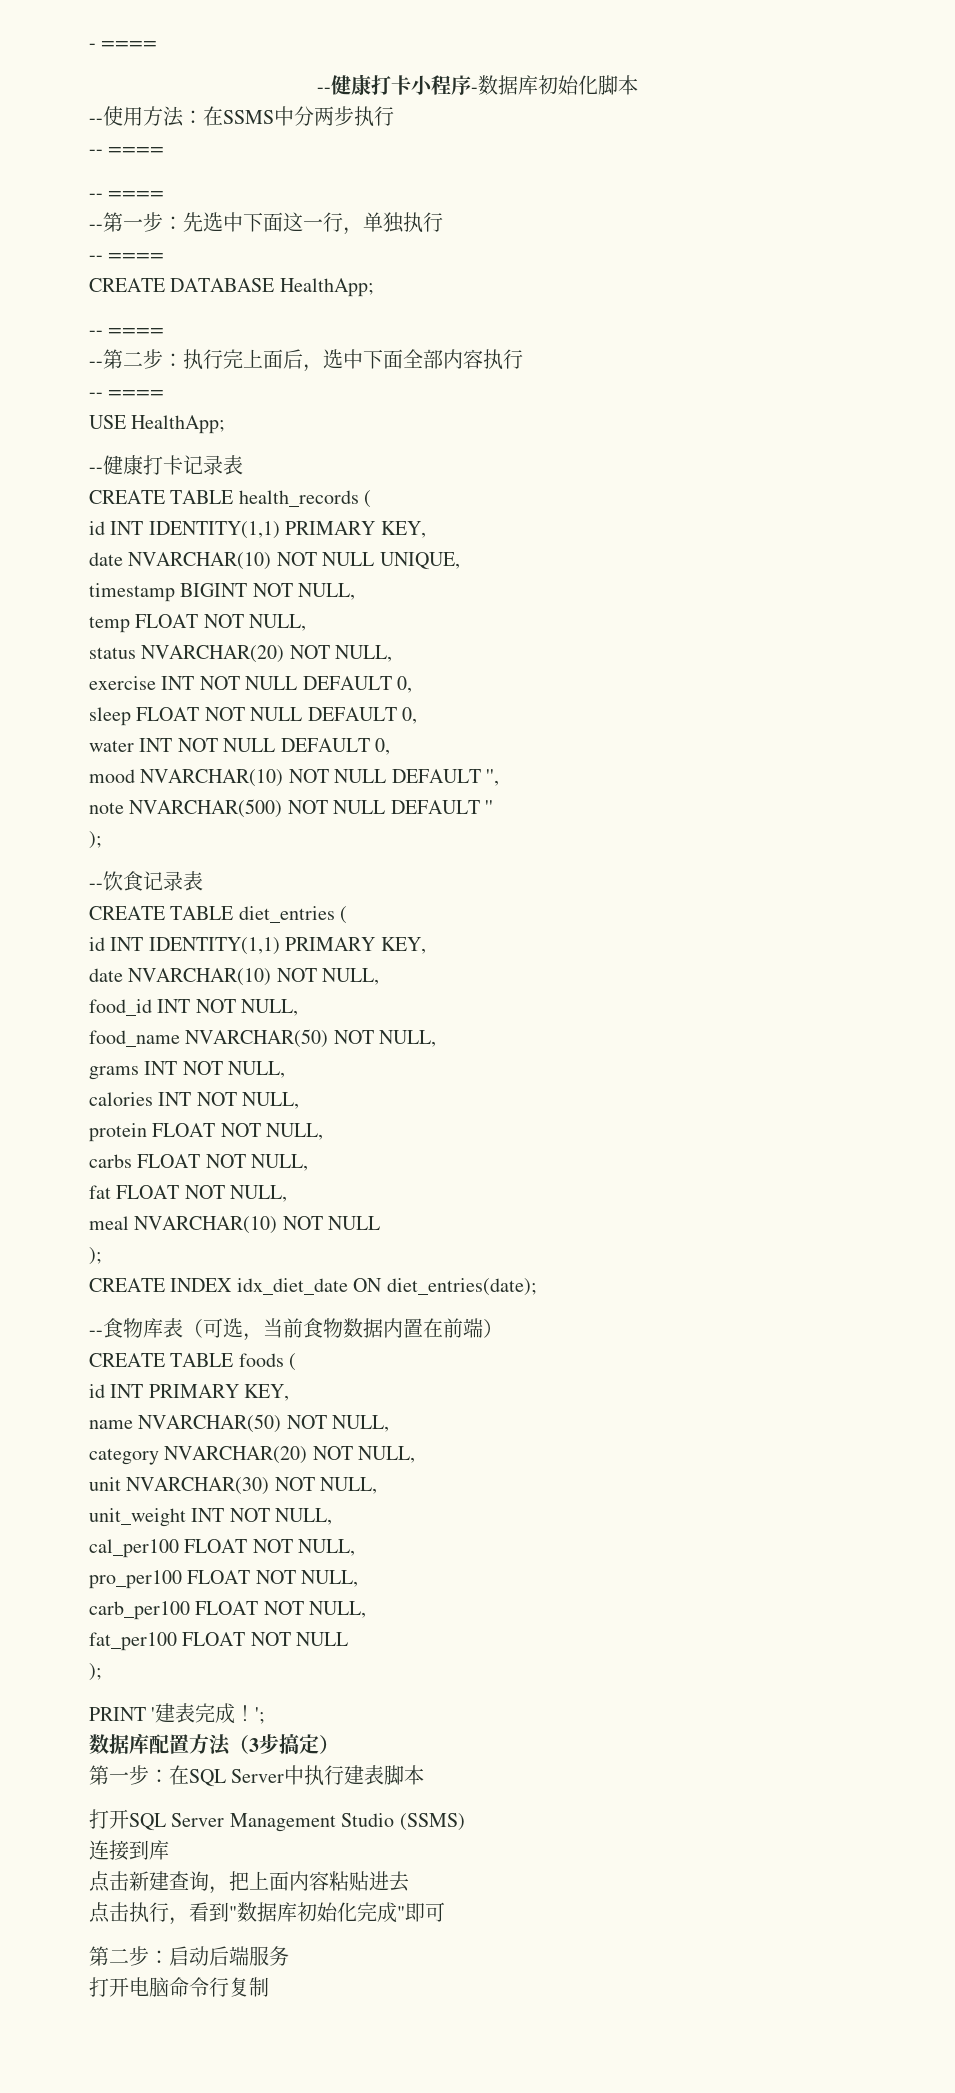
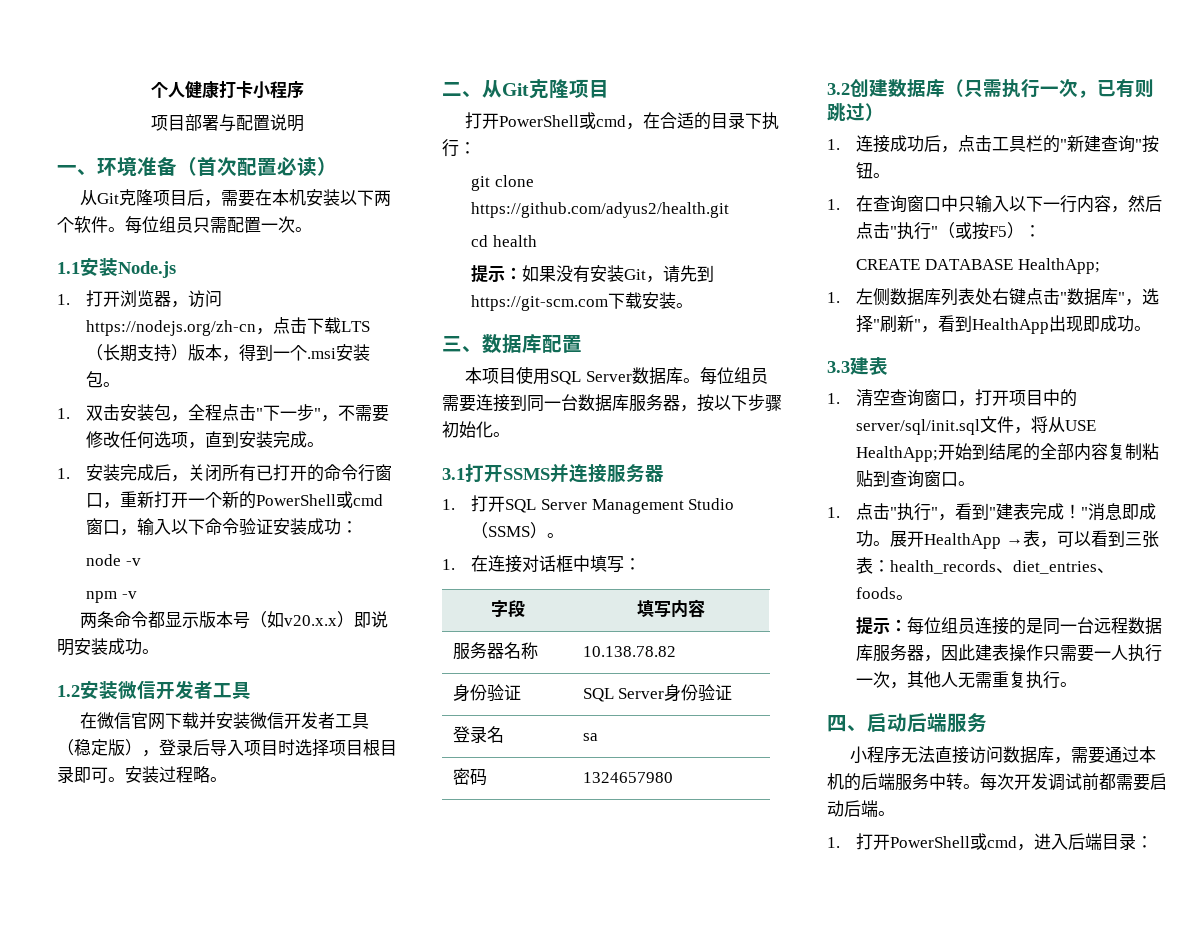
[89,41,158,49] [317,87,331,93] - ==== // -- -> [151,82,185,98] 个人
[471,75,638,95] [89,106,394,127] [89,147,165,155] [89,191,165,199] [89,212,443,235] [89,253,165,261] [89,278,374,297] [89,328,165,336] [89,349,523,372] [89,390,165,398] [89,415,226,434] [89,455,243,475] [89,490,372,508] [89,521,426,539] [89,552,460,570] [89,583,356,602] [89,614,307,633] [89,645,393,663] [89,676,412,693] [89,707,417,726] [89,738,390,755] [89,769,499,787] [89,799,493,818] [89,831,102,849] [89,871,203,891] [89,906,348,924] [89,937,426,955] [89,968,380,986] [89,999,299,1016] [89,1029,437,1048] [89,1061,286,1080] [89,1092,300,1109] [89,1123,324,1142] [89,1154,309,1171] [89,1185,288,1202] [89,1216,381,1234] [89,1247,102,1265] [89,1278,537,1296] [89,1318,503,1341] [89,1353,297,1371] [89,1384,290,1401] [89,1414,390,1433] [89,1446,416,1465] [89,1477,378,1495] [89,1508,333,1527] [89,1539,356,1558] [89,1570,359,1589] [89,1601,367,1620] [89,1632,349,1651] [89,1663,102,1681] [89,1703,266,1724] [89,1733,339,1756] [89,1765,425,1787] -数据库初始化脚本 // --使用方法：在SSMS中分两步执行 // -- ==== // -- ==== // --第一步：先选中下面这一行，单独执行 // -- ==== // CREATE DATABASE HealthApp; // -- ==== // --第二步：执行完上面后，选中下面全部内容执行 // -- ==== // USE HealthApp; // --健康打卡记录表 // CREATE TABLE health_records ( // id INT IDENTITY(1,1) PRIMARY KEY, // date NVARCHAR(10) NOT NULL UNIQUE, // timestamp BIGINT NOT NULL, // temp FLOAT NOT NULL, // status NVARCHAR(20) NOT NULL, // exercise INT NOT NULL DEFAULT 0, // sleep FLOAT NOT NULL DEFAULT 0, // water INT NOT NULL DEFAULT 0, // mood NVARCHAR(10) NOT NULL DEFAULT '', // note NVARCHAR(500) NOT NULL DEFAULT '' // ); // --饮食记录表 // CREATE TABLE diet_entries ( // id INT IDENTITY(1,1) PRIMARY KEY, // date NVARCHAR(10) NOT NULL, // food_id INT NOT NULL, // food_name NVARCHAR(50) NOT NULL, // grams INT NOT NULL, // calories INT NOT NULL, // protein FLOAT NOT NULL, // carbs FLOAT NOT NULL, // fat FLOAT NOT NULL, // meal NVARCHAR(10) NOT NULL // ); // CREATE INDEX idx_diet_date ON diet_entries(date); // --食物库表（可选，当前食物数据内置在前端） // CREATE TABLE foods ( // id INT PRIMARY KEY, // name NVARCHAR(50) NOT NULL, // category NVARCHAR(20) NOT NULL, // unit NVARCHAR(30) NOT NULL, // unit_weight INT NOT NULL, // cal_per100 FLOAT NOT NULL, // pro_per100 FLOAT NOT NULL, // carb_per100 FLOAT NOT NULL, // fat_per100 FLOAT NOT NULL // ); // PRINT '建表完成！'; // 数据库配置方法（3步搞定） // 第一步：在SQL Server中执行建表脚本 // -> [151,114,304,132] [57,156,337,177] [79,189,391,207] [57,216,312,233] [57,258,176,278] [57,290,223,308] [86,317,371,336] [86,344,371,362] [86,371,121,388] [57,404,390,422] [86,431,325,449] [57,464,393,482] [86,491,384,509] [86,518,359,536] [86,554,141,566] [86,591,137,603] [79,611,388,629] [57,638,159,656] [57,680,251,700] [79,712,369,730] [57,739,397,757] [57,766,227,783] [442,79,609,99] [464,112,779,130] [442,139,476,157] [471,175,534,191] [471,202,730,218] [471,235,537,247] [471,265,715,283] [471,292,694,311] [442,334,582,353] [464,366,768,385] [442,394,782,412] [442,421,510,438] [442,463,664,483] [442,499,455,510] // 项目部署与配置说明 // 一、环境准备（首次配置必读） // 从Git克隆项目后，需要在本机安装以下两个软件。每位组员只需配置一次。 // 1.1安装Node.js // 1.打开浏览器，访问https://nodejs.org/zh-cn，点击下载LTS（长期支持）版本，得到一个.msi安装包。 // 1.双击安装包，全程点击"下一步"，不需要修改任何选项，直到安装完成。 // 1.安装完成后，关闭所有已打开的命令行窗口，重新打开一个新的PowerShell或cmd窗口，输入以下命令验证安装成功： // node -v // npm -v // 两条命令都显示版本号（如v20.x.x）即说明安装成功。 // 1.2安装微信开发者工具 // 在微信官网下载并安装微信开发者工具（稳定版），登录后导入项目时选择项目根目录即可。安装过程略。 // 二、从Git克隆项目 // 打开PowerShell或cmd，在合适的目录下执行： // git clone https://github.com/adyus2/health.git // cd health // 提示：如果没有安装Git，请先到https://git-scm.com下载安装。 // 三、数据库配置 // 本项目使用SQL Server数据库。每位组员需要连接到同一台数据库服务器，按以下步骤初始化。 // 3.1打开SSMS并连接服务器 // 1.
[399,1813,465,1831] [89,1840,169,1861] [89,1871,409,1894] [89,1902,445,1925] [89,1946,289,1966] [89,1977,269,1997] (SSMS) // 连接到库 // 点击新建查询，把上面内容粘贴进去 // 点击执行，看到"数据库初始化完成"即可 // 第二步：启动后端服务 // 打开电脑命令行复制 -> [471,522,565,539] [442,555,642,573] [490,600,525,617] [637,599,705,618] [452,642,538,660] [582,646,676,657] [452,684,521,702] [582,684,733,702] [452,726,504,743] [582,733,598,741] [452,768,487,786] [582,772,673,783] [827,79,1154,98] [827,103,884,122] [827,135,1160,153] [856,162,891,179] [827,195,1163,213] [856,222,1042,240] [856,258,1100,274] [827,288,1160,306] [856,315,1152,334] [827,357,888,375] [827,389,1078,407] [856,416,1097,435] [856,443,1160,462] [856,470,976,488] [827,503,1157,521] [856,530,1159,549] [856,557,1115,574] [856,587,914,600] [856,617,1163,635] [856,644,1163,662] [856,671,1078,689] [827,713,987,733] [849,746,1156,764] [827,773,1167,791] [827,800,895,817] [827,833,1154,851] （SSMS）。 // 1.在连接对话框中填写： // 字段 | 填写内容 // 服务器名称 | 10.138.78.82 // 身份验证 | SQL Server身份验证 // 登录名 | sa // 密码 | 1324657980 // 3.2创建数据库（只需执行一次，已有则跳过） // 1.连接成功后，点击工具栏的"新建查询"按钮。 // 1.在查询窗口中只输入以下一行内容，然后点击"执行"（或按F5）： // CREATE DATABASE HealthApp; // 1.左侧数据库列表处右键点击"数据库"，选择"刷新"，看到HealthApp出现即成功。 // 3.3建表 // 1.清空查询窗口，打开项目中的server/sql/init.sql文件，将从USE HealthApp;开始到结尾的全部内容复制粘贴到查询窗口。 // 1.点击"执行"，看到"建表完成！"消息即成功。展开HealthApp →表，可以看到三张表：health_records、diet_entries、foods。 // 提示：每位组员连接的是同一台远程数据库服务器，因此建表操作只需要一人执行一次，其他人无需重复执行。 // 四、启动后端服务 // 小程序无法直接访问数据库，需要通过本机的后端服务中转。每次开发调试前都需要启动后端。 // 1.打开PowerShell或cmd，进入后端目录：

